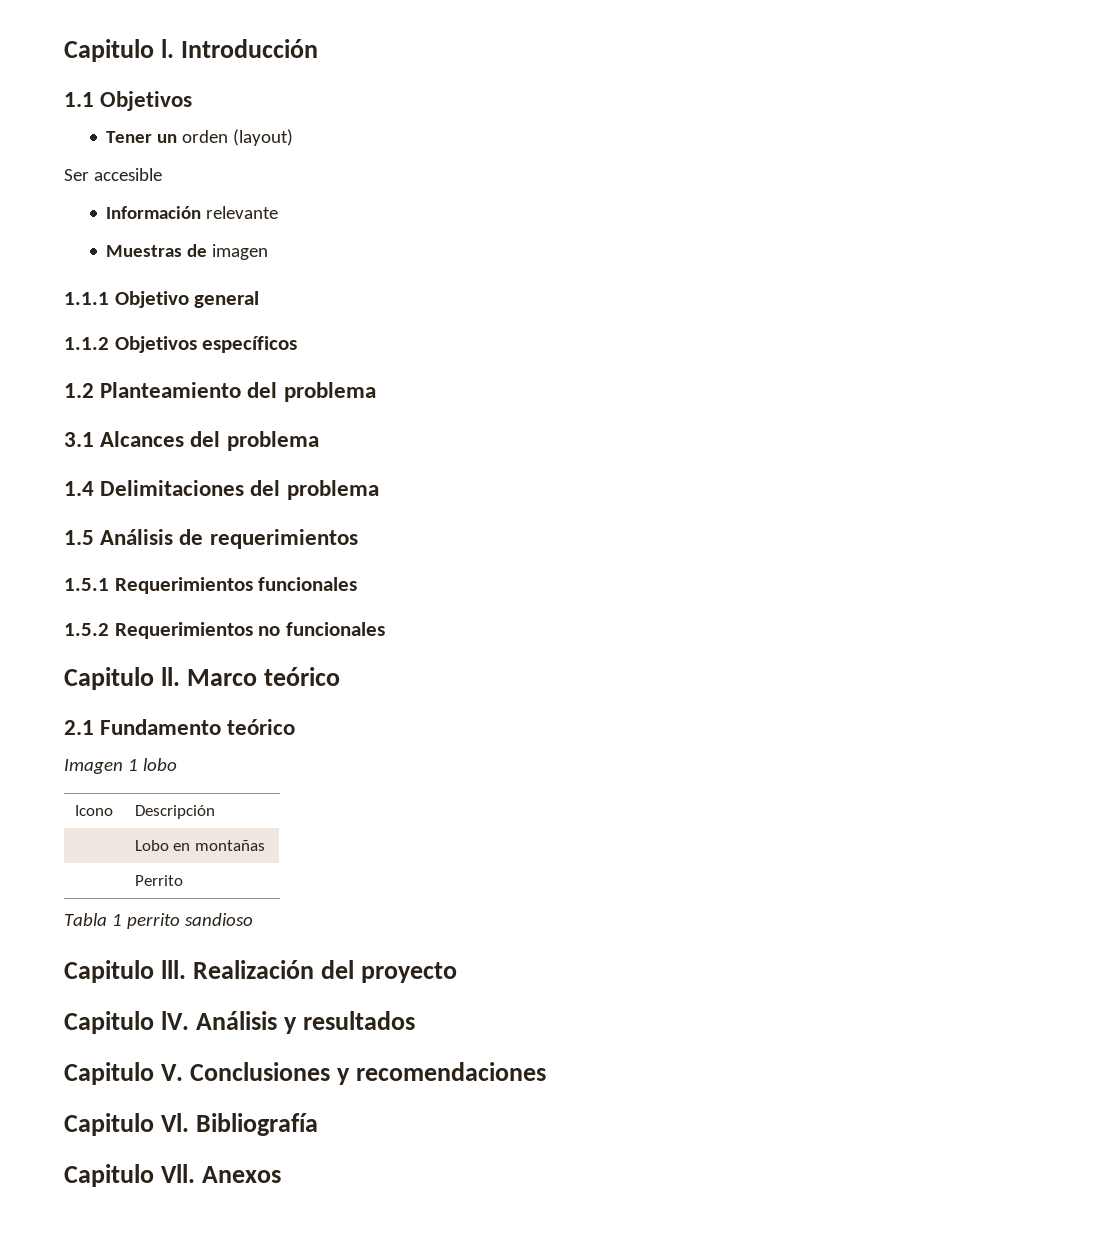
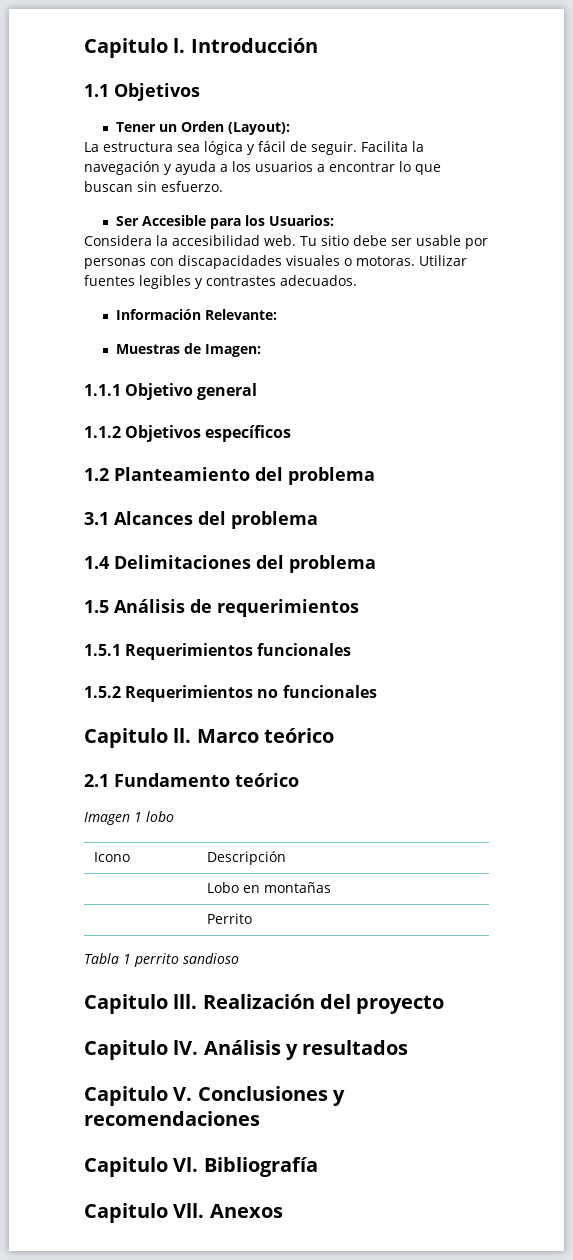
[182,129,294,146] [64,168,162,181] orden (layout) // Ser accesible -> [180,121,290,135] [84,141,424,155] [84,161,441,175] [84,181,223,192] [115,215,334,229] [84,235,488,249] [84,255,467,269] [84,275,357,289] Orden (Layout): // La estructura sea lógica y fácil de seguir. Facilita la navegación y ayuda a los usuarios a encontrar lo que buscan sin esfuerzo. // Ser Accesible para los Usuarios: // Considera la accesibilidad web. Tu sitio debe ser usable por personas con discapacidades visuales o motoras. Utilizar fuentes legibles y contrastes adecuados.
[206,206,279,219] relevante -> [204,309,277,320] Relevante:
[212,244,269,260] imagen -> [204,344,261,357] Imagen:

